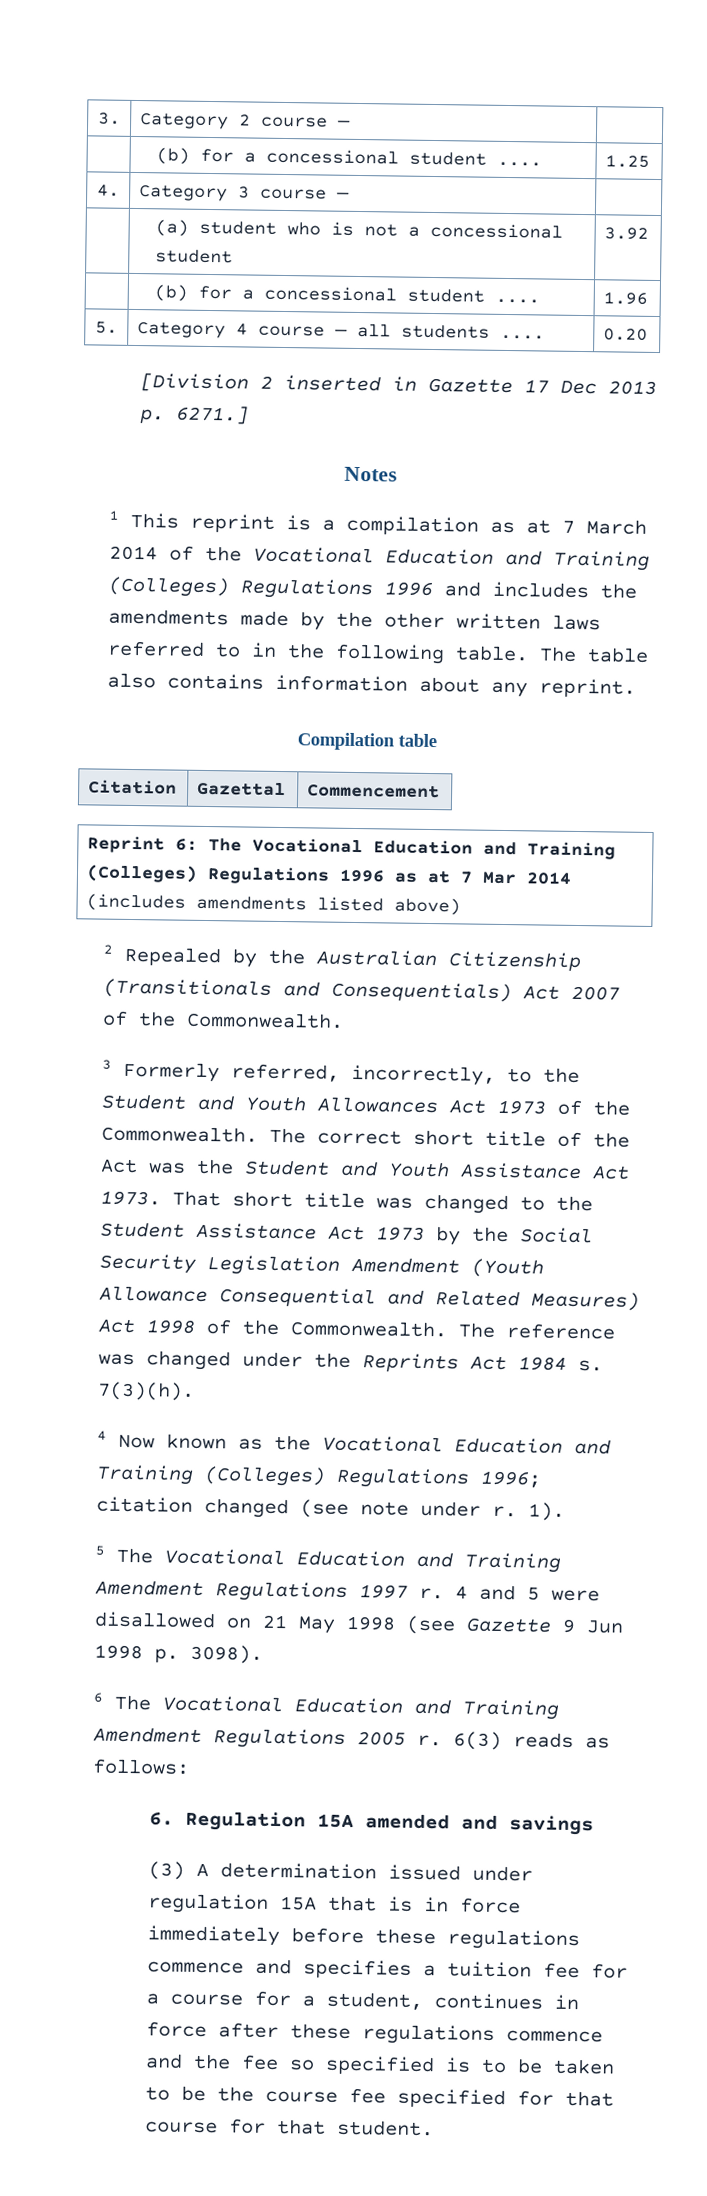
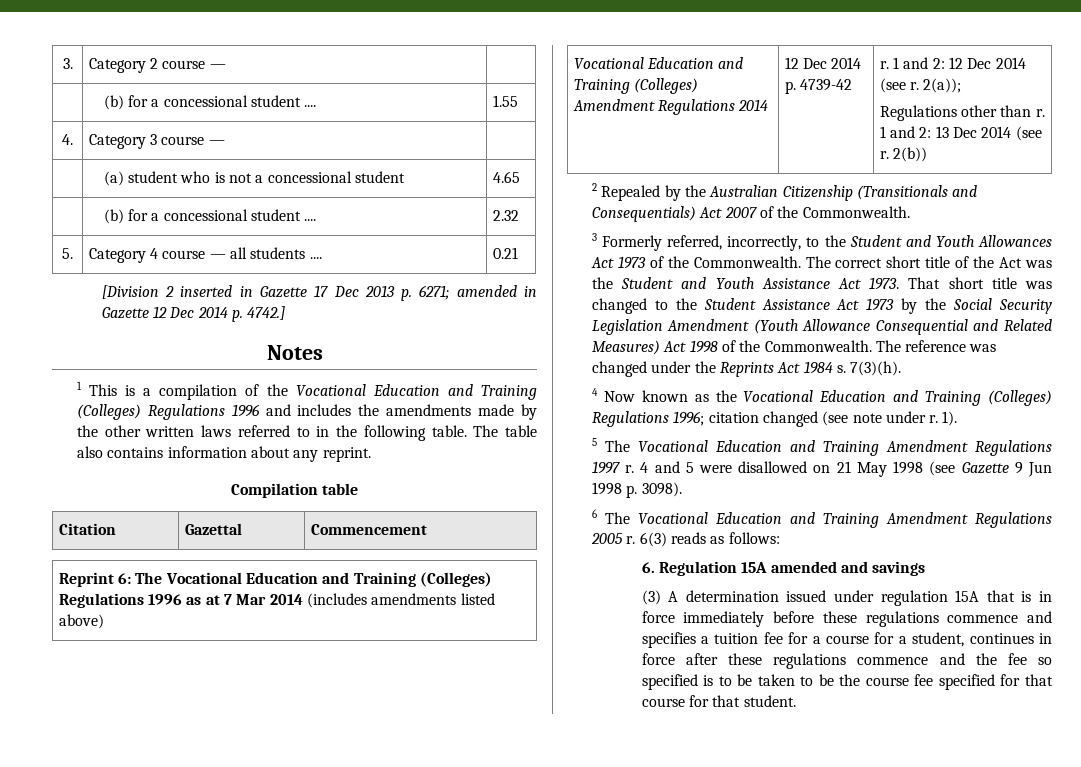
[605,154,651,168] 1.25 -> [492,95,518,107] 1.55
[604,227,650,240] [154,284,541,304] [603,291,649,305] 3.92 // | (b) for a concessional student .... | 1.96 -> [492,171,520,183] [103,209,317,224] [492,210,519,221] 4.65 // | (b) for a concessional student .... | 2.32
[603,328,649,341] 0.20 -> [492,247,518,259] 0.21
[175,405,249,425] 6271.] -> [419,285,537,300] [101,306,286,322] 6271; amended in Gazette 12 Dec 2014 p. 4742.]
[190,513,276,533] reprint -> (118, 390) none
[490,519,648,535] [109,545,159,561] as at 7 March 2014 -> (238, 392) none
(462, 906) none -> [573,57,744,69] [573,78,698,94] [572,99,769,115] [784,57,862,69] [784,79,852,94] [879,57,1026,69] [879,78,962,93] [879,105,1045,121] [879,126,1042,141] [879,147,927,162] // Vocational Education and Training (Colleges) Amendment Regulations 2014 | 12 Dec 2014 p. 4739-42 | r. 1 and 2: 12 Dec 2014 (see r. 2(a)); // Regulations other than r. 1 and 2: 13 Dec 2014 (see r. 2(b))

